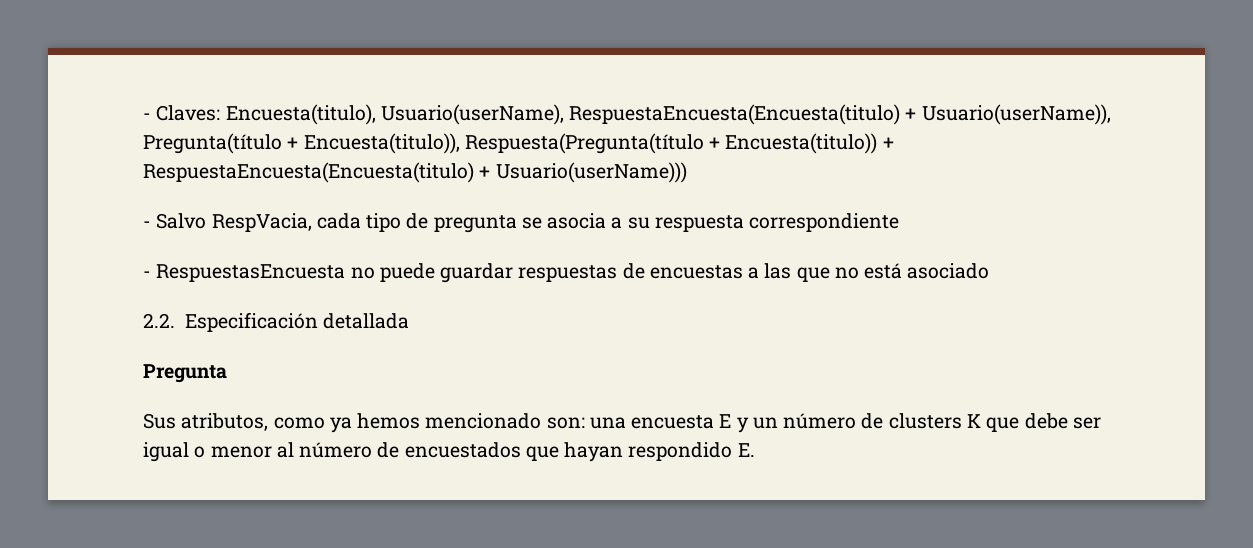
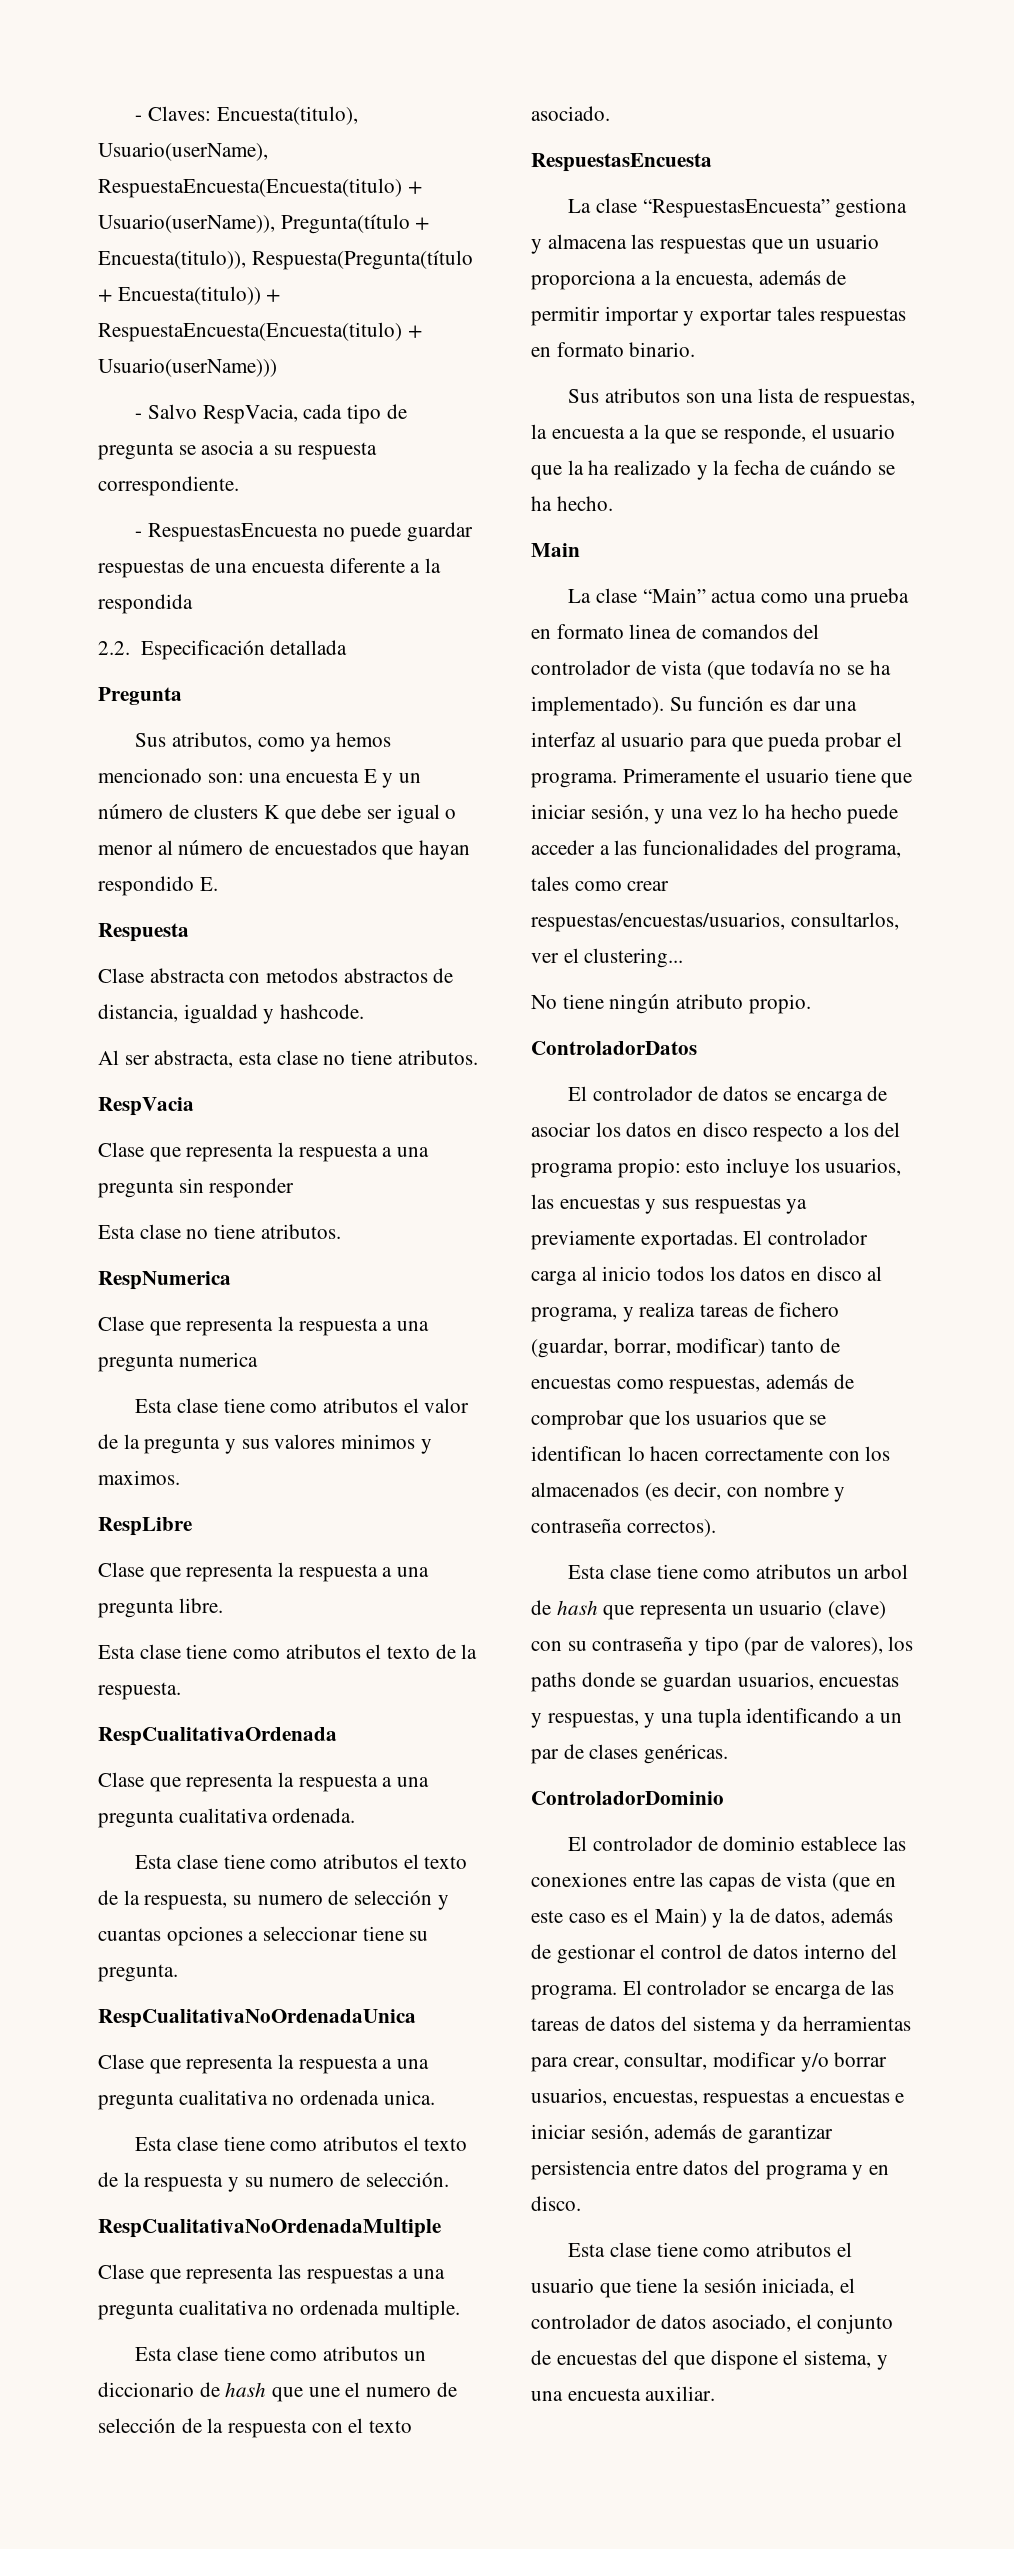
[749,213,900,232] correspondiente -> [98,476,239,496] correspondiente.
[649,263,990,282] encuestas a las que no está asociado -> [215,558,442,573] [98,594,193,614] una encuesta diferente a la respondida
(755, 450) none -> [98,923,189,942] [98,968,454,983] [98,1004,365,1024] [98,1050,478,1068] [98,1097,194,1116] [98,1142,430,1162] [98,1178,295,1198] [98,1224,341,1239] [98,1271,231,1290] [98,1316,430,1336] [98,1352,258,1372] [135,1398,470,1413] [98,1434,432,1454] [98,1470,180,1485] [98,1517,192,1536] [98,1562,430,1582] [98,1598,223,1618] [98,1644,478,1659] [98,1682,181,1700] [98,1727,337,1746] [98,1772,430,1792] [98,1808,356,1828] [135,1854,468,1869] [98,1890,449,1910] [98,1926,429,1946] [98,1964,178,1982] [98,2009,416,2028] [98,2054,430,2074] [98,2090,435,2110] [135,2136,468,2151] [98,2172,449,2192] [98,2219,441,2238] [98,2264,446,2284] [98,2300,460,2320] [135,2346,426,2361] [98,2382,457,2402] [98,2418,413,2438] [531,106,610,121] [531,153,712,172] [568,198,908,218] [531,234,880,254] [531,270,847,290] [531,306,907,326] [531,342,696,357] [568,388,916,408] [531,424,896,444] [531,460,896,480] [531,496,613,511] [531,543,580,557] [568,588,910,608] [531,624,820,639] [531,660,891,680] [531,696,858,716] [531,732,902,752] [531,768,913,788] [531,804,899,824] [531,840,902,860] [531,876,670,891] [531,912,899,932] [531,948,684,968] [531,994,811,1014] [531,1041,697,1055] [568,1086,888,1106] [531,1122,901,1142] [531,1158,902,1178] [531,1194,808,1214] [531,1230,869,1250] [531,1266,883,1286] [531,1302,840,1322] [531,1338,840,1358] [531,1374,854,1394] [531,1410,827,1430] [531,1446,891,1461] [531,1482,846,1502] [531,1518,716,1537] [568,1564,909,1579] [531,1600,887,1620] [531,1636,914,1656] [531,1672,900,1692] [531,1708,902,1728] [531,1744,729,1764] [531,1791,724,1805] [568,1836,906,1851] [531,1872,896,1892] [531,1908,894,1928] [531,1944,897,1964] [531,1980,895,2000] [531,2016,911,2036] [531,2052,888,2072] [531,2088,905,2108] [531,2124,833,2144] [531,2160,890,2180] [531,2196,581,2211] [568,2242,852,2257] [531,2278,856,2298] [531,2314,894,2334] [531,2350,888,2370] [531,2386,716,2401] // Respuesta // Clase abstracta con metodos abstractos de distancia, igualdad y hashcode. // Al ser abstracta, esta clase no tiene atributos. // RespVacia // Clase que representa la respuesta a una pregunta sin responder // Esta clase no tiene atributos. // RespNumerica // Clase que representa la respuesta a una pregunta numerica // Esta clase tiene como atributos el valor de la pregunta y sus valores minimos y maximos. // RespLibre // Clase que representa la respuesta a una pregunta libre. // Esta clase tiene como atributos el texto de la respuesta. // RespCualitativaOrdenada // Clase que representa la respuesta a una pregunta cualitativa ordenada. // Esta clase tiene como atributos el texto de la respuesta, su numero de selección y cuantas opciones a seleccionar tiene su pregunta. // RespCualitativaNoOrdenadaUnica // Clase que representa la respuesta a una pregunta cualitativa no ordenada unica. // Esta clase tiene como atributos el texto de la respuesta y su numero de selección. // RespCualitativaNoOrdenadaMultiple // Clase que representa las respuestas a una pregunta cualitativa no ordenada multiple. // Esta clase tiene como atributos un diccionario de hash que une el numero de selección de la respuesta con el texto asociado. // RespuestasEncuesta // La clase “RespuestasEncuesta” gestiona y almacena las respuestas que un usuario proporciona a la encuesta, además de permitir importar y exportar tales respuestas en formato binario. // Sus atributos son una lista de respuestas, la encuesta a la que se responde, el usuario que la ha realizado y la fecha de cuándo se ha hecho. // Main // La clase “Main” actua como una prueba en formato linea de comandos del controlador de vista (que todavía no se ha implementado). Su función es dar una interfaz al usuario para que pueda probar el programa. Primeramente el usuario tiene que iniciar sesión, y una vez lo ha hecho puede acceder a las funcionalidades del programa, tales como crear respuestas/encuestas/usuarios, consultarlos, ver el clustering... // No tiene ningún atributo propio. // ControladorDatos // El controlador de datos se encarga de asociar los datos en disco respecto a los del programa propio: esto incluye los usuarios, las encuestas y sus respuestas ya previamente exportadas. El controlador carga al inicio todos los datos en disco al programa, y realiza tareas de fichero (guardar, borrar, modificar) tanto de encuestas como respuestas, además de comprobar que los usuarios que se identifican lo hacen correctamente con los almacenados (es decir, con nombre y contraseña correctos). // Esta clase tiene como atributos un arbol de hash que representa un usuario (clave) con su contraseña y tipo (par de valores), los paths donde se guardan usuarios, encuestas y respuestas, y una tupla identificando a un par de clases genéricas. // ControladorDominio // El controlador de dominio establece las conexiones entre las capas de vista (que en este caso es el Main) y la de datos, además de gestionar el control de datos interno del programa. El controlador se encarga de las tareas de datos del sistema y da herramientas para crear, consultar, modificar y/o borrar usuarios, encuestas, respuestas a encuestas e iniciar sesión, además de garantizar persistencia entre datos del programa y en disco. // Esta clase tiene como atributos el usuario que tiene la sesión iniciada, el controlador de datos asociado, el conjunto de encuestas del que dispone el sistema, y una encuesta auxiliar.

